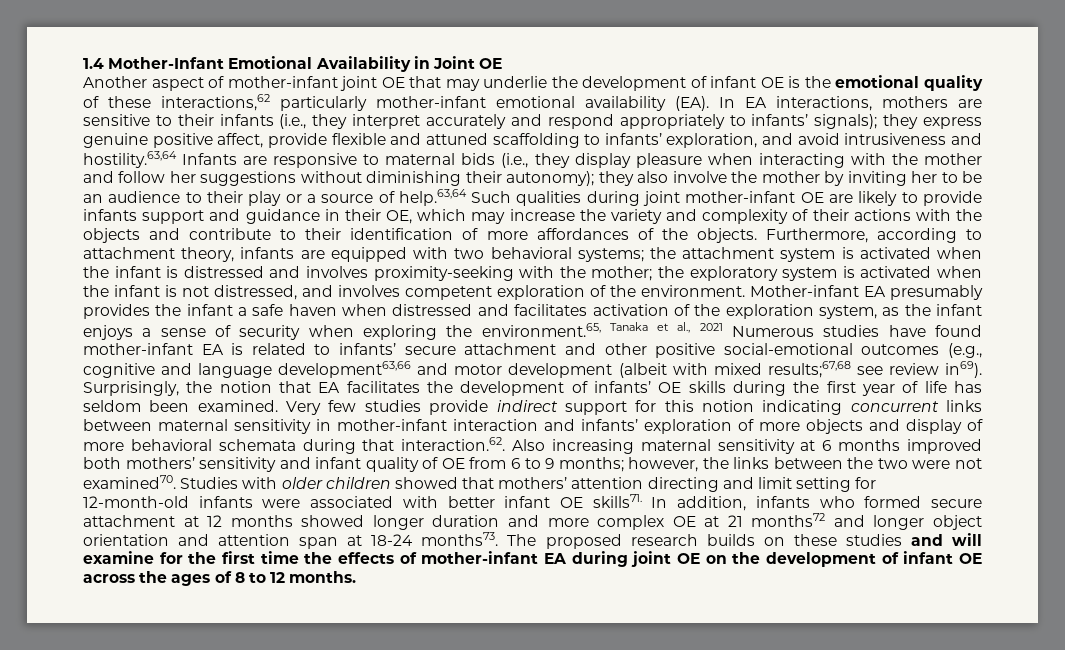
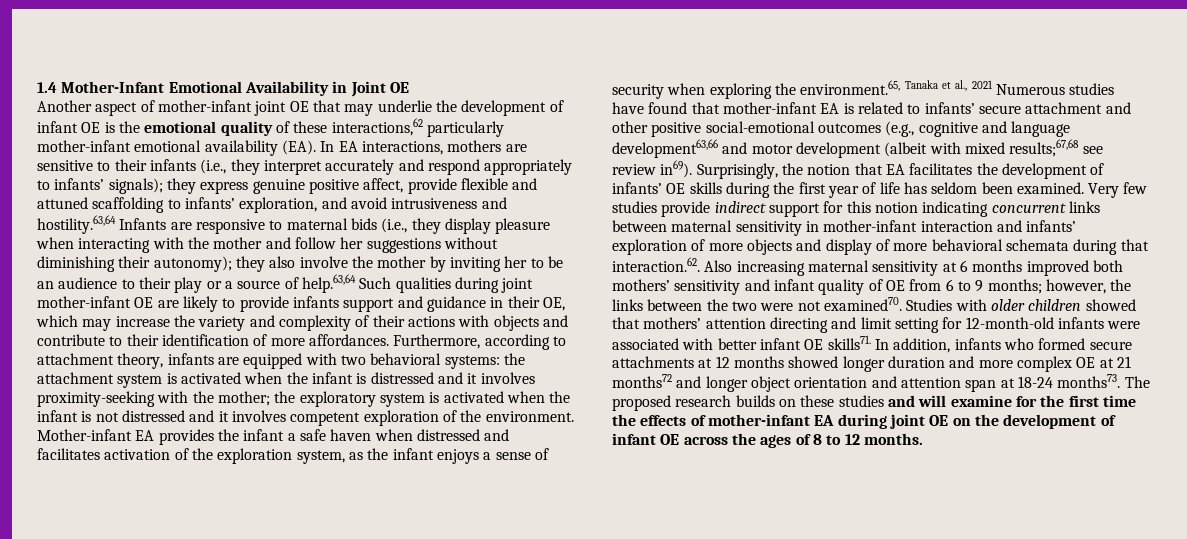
[955,209,982,221] the -> (490, 321) none
[536,228,757,243] affordances of the objects. -> [308,334,389,346] affordances.
[577,248,644,262] systems; -> [444,355,500,369] systems:
(301, 272) none -> [467,373,478,384] it
[214,285,333,300] distressed, and -> [121,410,229,422] distressed and it
[890,285,983,300] presumably -> (155, 435) none
(982, 331) none -> [691,102,720,114] that
[83,515,175,527] attachment -> [612,356,694,368] attachments

